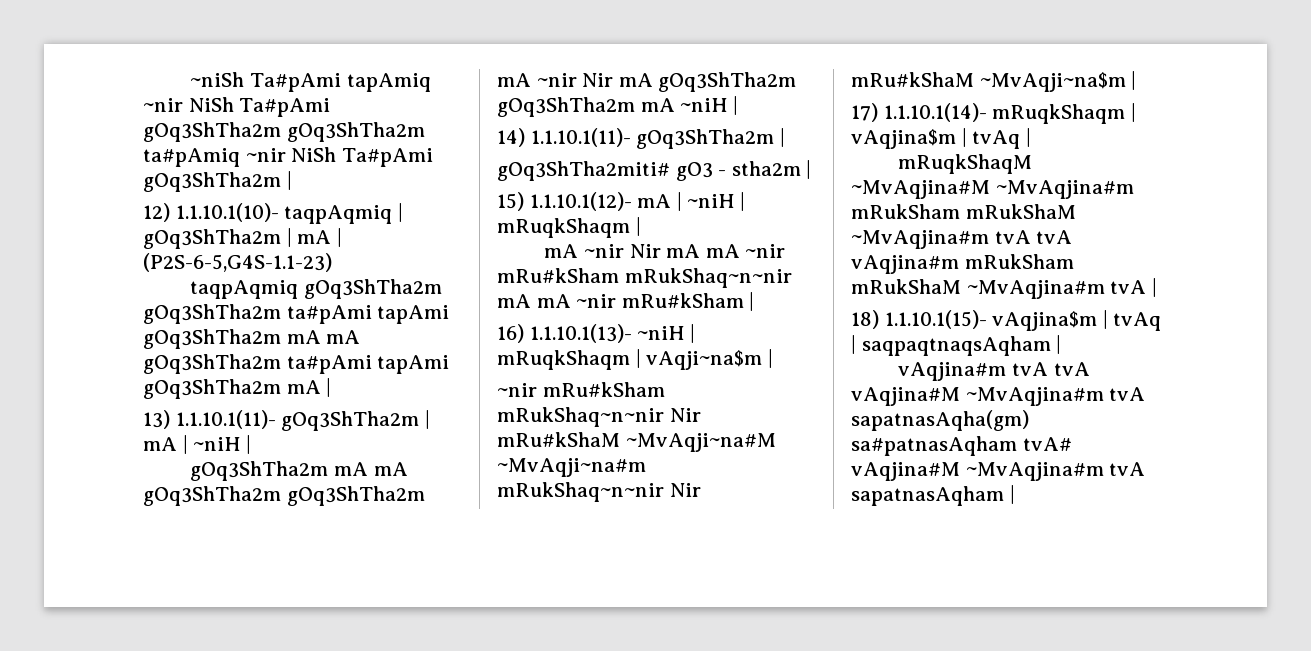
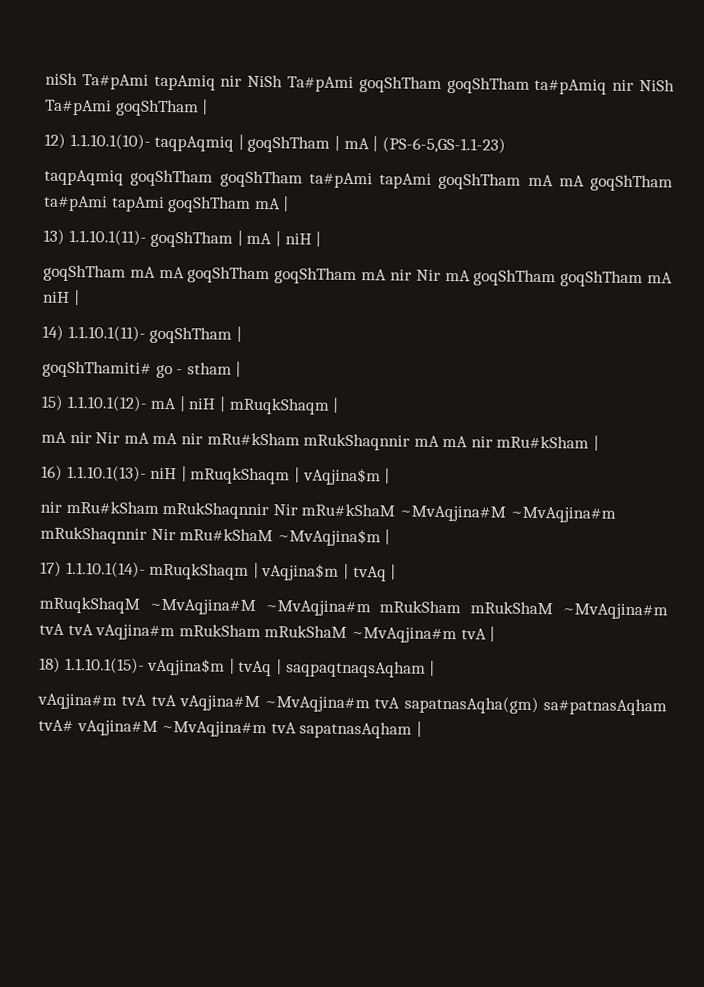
[190,72,245,87] ~niSh -> [45,72,78,86] niSh
[143,97,331,117] [143,122,425,142] [143,147,433,167] [143,172,281,192] ~nir NiSh Ta#pAmi gOq3ShTha2m gOq3ShTha2m ta#pAmiq ~nir NiSh Ta#pAmi gOq3ShTha2m -> [220,74,675,95] [45,99,199,117] nir NiSh Ta#pAmi goqShTham goqShTham ta#pAmiq nir NiSh Ta#pAmi goqShTham
[143,228,342,249] [143,253,332,272] [190,279,443,299] [143,304,450,324] [143,329,361,349] [143,354,450,374] [143,379,281,399] gOq3ShTha2m | mA | (P2S-6-5,G4S-1.1-23) // taqpAqmiq gOq3ShTha2m gOq3ShTha2m ta#pAmi tapAmi gOq3ShTha2m mA mA gOq3ShTha2m ta#pAmi tapAmi gOq3ShTha2m -> [247,135,506,154] [44,169,673,192] [43,195,252,213] goqShTham | mA | (PS-6-5,GS-1.1-23) // taqpAqmiq goqShTham goqShTham ta#pAmi tapAmi goqShTham mA mA goqShTham ta#pAmi tapAmi goqShTham
[281,410,430,431] [143,435,251,454] [190,461,408,481] [143,486,425,506] [497,72,797,92] [497,97,728,117] gOq3ShTha2m | mA | ~niH | // gOq3ShTha2m mA mA gOq3ShTha2m gOq3ShTha2m mA ~nir Nir mA gOq3ShTha2m gOq3ShTha2m mA ~niH -> [150,230,322,248] [43,264,673,288] [43,291,70,303] goqShTham | mA | niH | // goqShTham mA mA goqShTham goqShTham mA nir Nir mA goqShTham goqShTham mA niH
[636,128,785,149] [497,161,801,181] gOq3ShTha2m | // gOq3ShTha2miti# gO3 - stha2m -> [149,326,242,344] [42,360,232,379] goqShTham | // goqShThamiti# go - stham
[687,194,735,208] ~niH -> [188,398,217,410] niH
[584,244,625,258] ~nir -> [69,431,92,444] nir
[745,244,786,258] [497,268,792,288] [497,294,617,308] ~nir mRu#kSham mRukShaq~n~nir mA mA ~nir -> [180,432,493,451] nir mRu#kSham mRukShaqnnir mA mA nir
[637,324,695,343] [497,349,773,370] [497,382,665,397] [497,407,701,427] [497,432,776,452] [497,458,646,477] [497,482,701,502] [851,72,1126,92] ~niH | mRuqkShaqm | vAqji~na$m | // ~nir mRu#kSham mRukShaq~n~nir Nir mRu#kShaM ~MvAqji~na#M ~MvAqji~na#m mRukShaq~n~nir Nir mRu#kShaM ~MvAqji~na$m -> [150,466,391,486] [40,500,616,523] [40,526,381,547] niH | mRuqkShaqm | vAqjina$m | // nir mRu#kSham mRukShaqnnir Nir mRu#kShaM ~MvAqjina#M ~MvAqjina#m mRukShaqnnir Nir mRu#kShaM ~MvAqjina$m

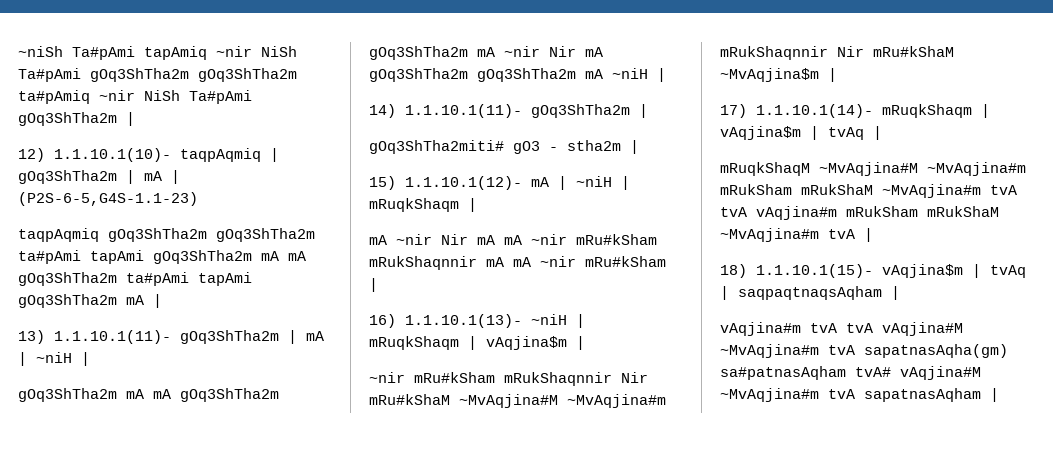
[45,72,78,86] niSh -> [18,46,63,57] ~niSh
[220,74,675,95] [45,99,199,117] nir NiSh Ta#pAmi goqShTham goqShTham ta#pAmiq nir NiSh Ta#pAmi goqShTham -> [216,46,297,57] [18,68,297,82] [18,90,252,104] [18,112,117,126] ~nir NiSh Ta#pAmi gOq3ShTha2m gOq3ShTha2m ta#pAmiq ~nir NiSh Ta#pAmi gOq3ShTha2m
[247,135,506,154] [44,169,673,192] [43,195,252,213] goqShTham | mA | (PS-6-5,GS-1.1-23) // taqpAqmiq goqShTham goqShTham ta#pAmi tapAmi goqShTham mA mA goqShTham ta#pAmi tapAmi goqShTham -> [18,170,180,184] [18,192,198,206] [18,228,315,242] [18,250,306,264] [18,272,252,286] [18,294,117,308] gOq3ShTha2m | mA | (P2S-6-5,G4S-1.1-23) // taqpAqmiq gOq3ShTha2m gOq3ShTha2m ta#pAmi tapAmi gOq3ShTha2m mA mA gOq3ShTha2m ta#pAmi tapAmi gOq3ShTha2m
[150,230,322,248] [43,264,673,288] [43,291,70,303] goqShTham | mA | niH | // goqShTham mA mA goqShTham goqShTham mA nir Nir mA goqShTham goqShTham mA niH -> [180,330,324,344] [18,352,90,366] [18,388,279,402] [369,46,603,60] [369,68,648,82] gOq3ShTha2m | mA | ~niH | // gOq3ShTha2m mA mA gOq3ShTha2m gOq3ShTha2m mA ~nir Nir mA gOq3ShTha2m gOq3ShTha2m mA ~niH
[149,326,242,344] [42,360,232,379] goqShTham | // goqShThamiti# go - stham -> [531,104,648,118] [369,140,621,154] gOq3ShTha2m | // gOq3ShTha2miti# gO3 - stha2m
[188,398,217,410] niH -> [576,176,612,187] ~niH
[69,431,92,444] nir -> [396,234,432,245] ~nir
[180,433,203,445] nir -> [531,234,567,245] ~nir
[470,436,493,448] nir -> [540,256,576,267] ~nir
[150,467,178,480] niH -> [531,314,567,325] ~niH
[40,501,62,513] nir -> [369,372,405,383] ~nir

